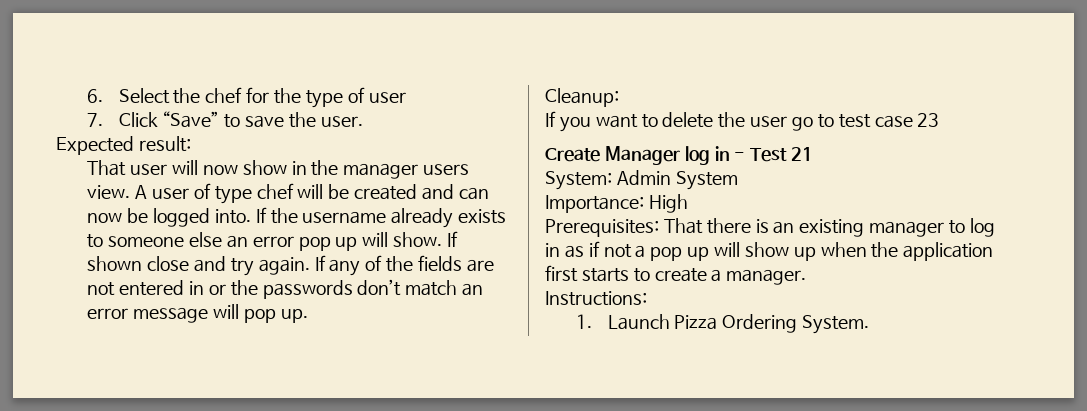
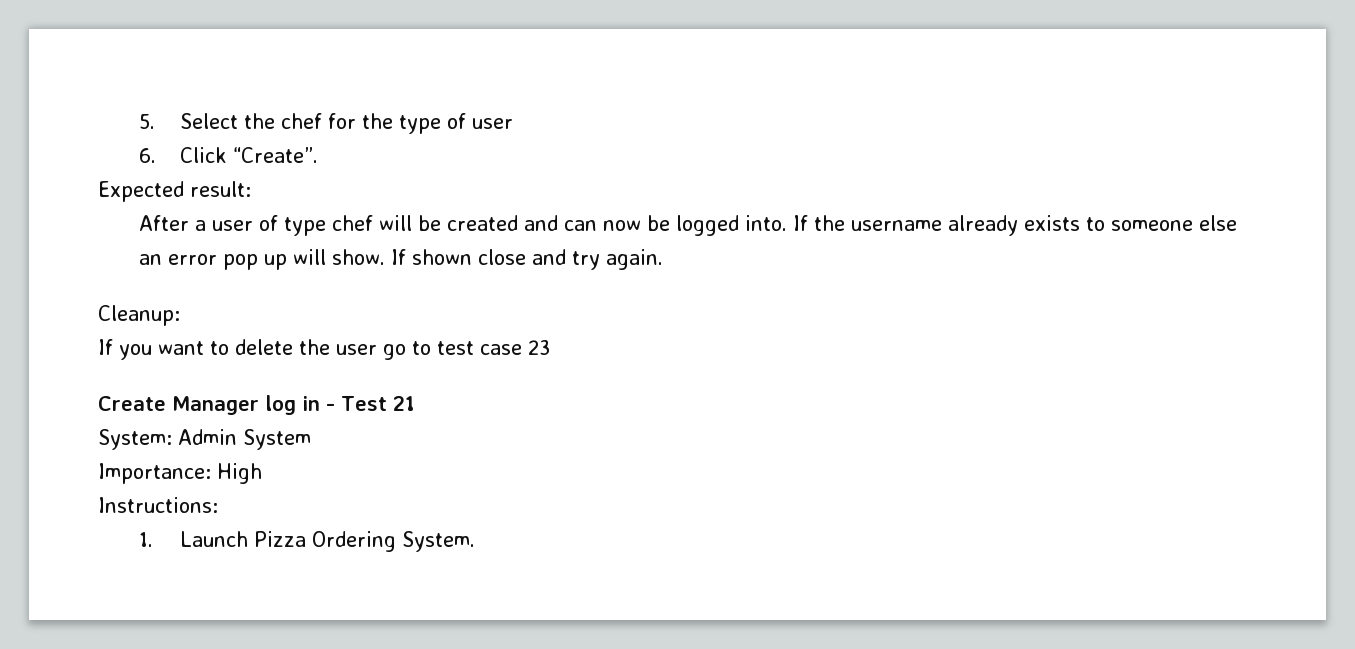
[87,89,104,103] 6. -> [138,114,155,129] 5.
[87,111,363,128] [56,136,191,155] [87,160,470,179] [87,185,148,199] 7. Click “Save” to save the user. // Expected result: // That user will now show in the manager users view. A -> [138,147,318,163] [98,181,251,202] [138,215,206,231] 6. Click “Create”. // Expected result: // After a
[314,255,494,276] [87,279,484,299] [87,304,308,323] If any of the fields are not entered in or the passwords don’t match an error message will pop up. -> (663, 259) none
[545,218,995,237] [545,241,994,261] [545,265,807,285] // Prerequisites: That there is an existing manager to log in as if not a pop up will show up when the application first starts to create a manager. -> (262, 473) none

